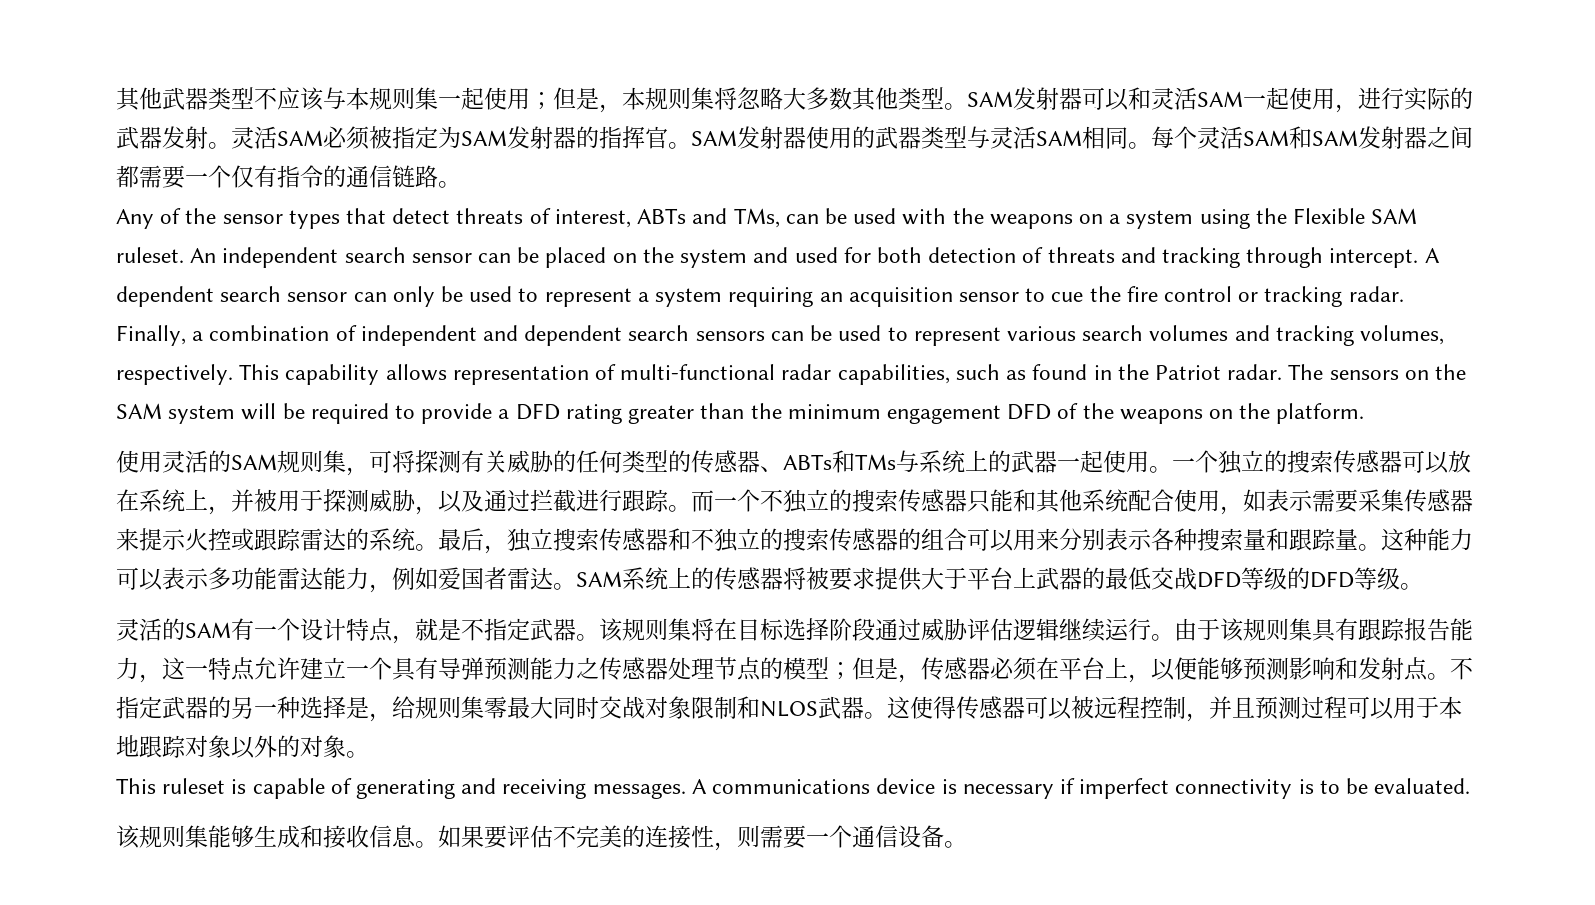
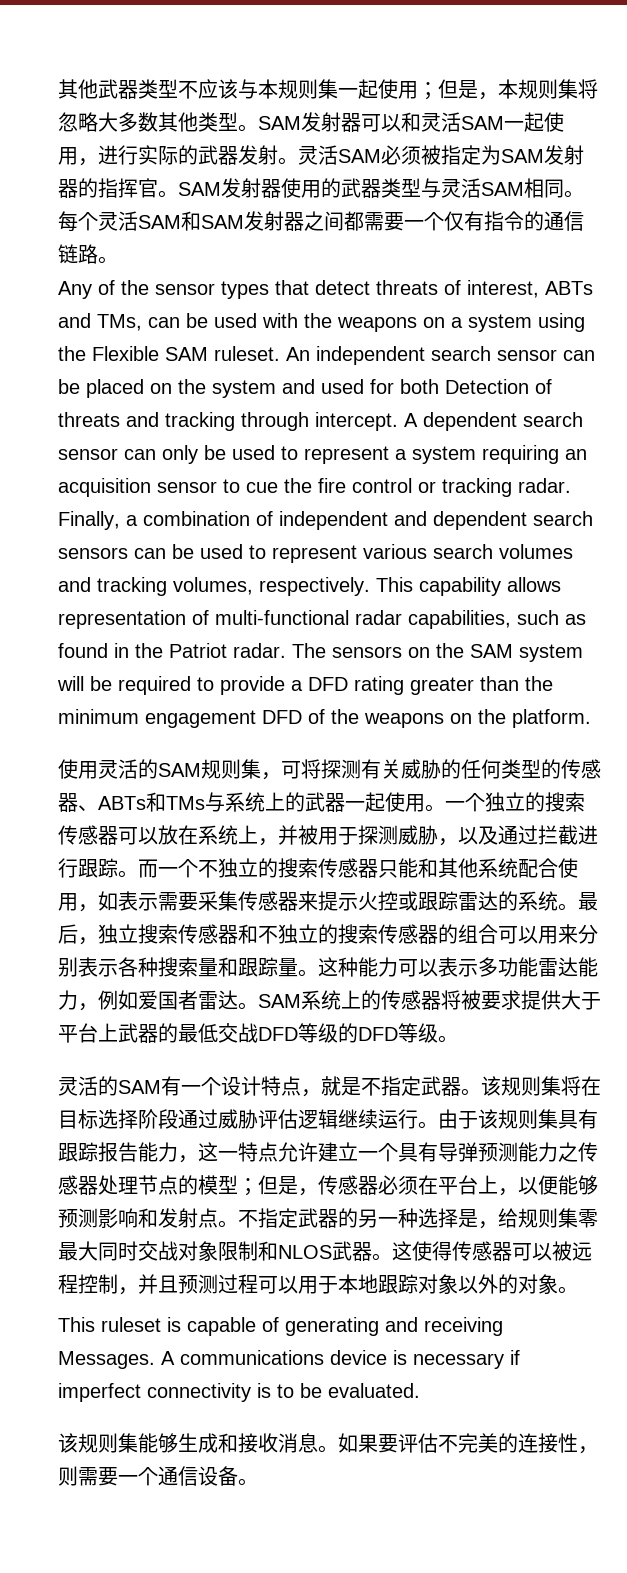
[928,247,1017,263] detection -> [445,379,529,394] Detection
[592,783,686,799] messages. -> [58,1351,155,1369] Messages.
[369,825,392,848] 信 -> [278,1433,298,1453] 消

